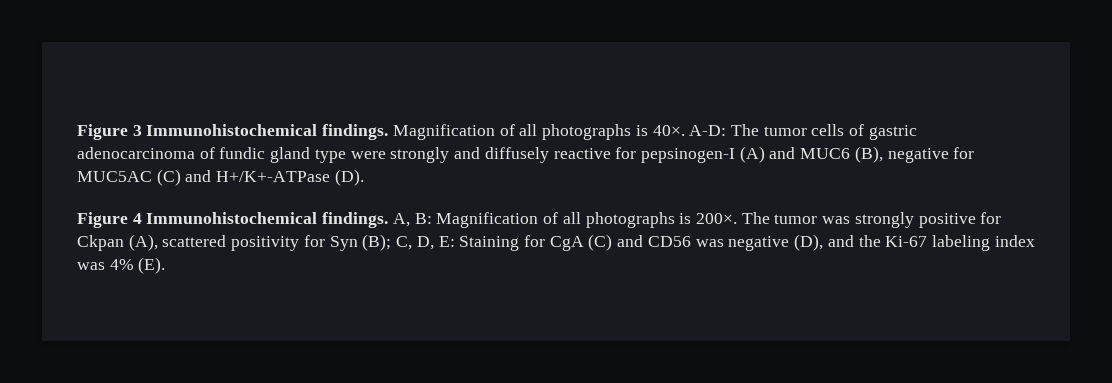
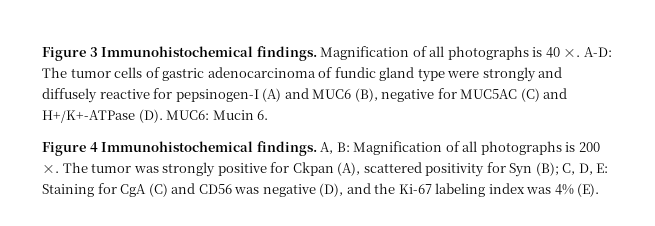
[652,125,685,136] 40×. -> [545,47,581,58] 40 ×.
(364, 177) none -> [166,110,269,120] MUC6: Mucin 6.
[695,213,737,224] 200×. -> [578,142,600,152] [42,165,59,173] 200 ×.

